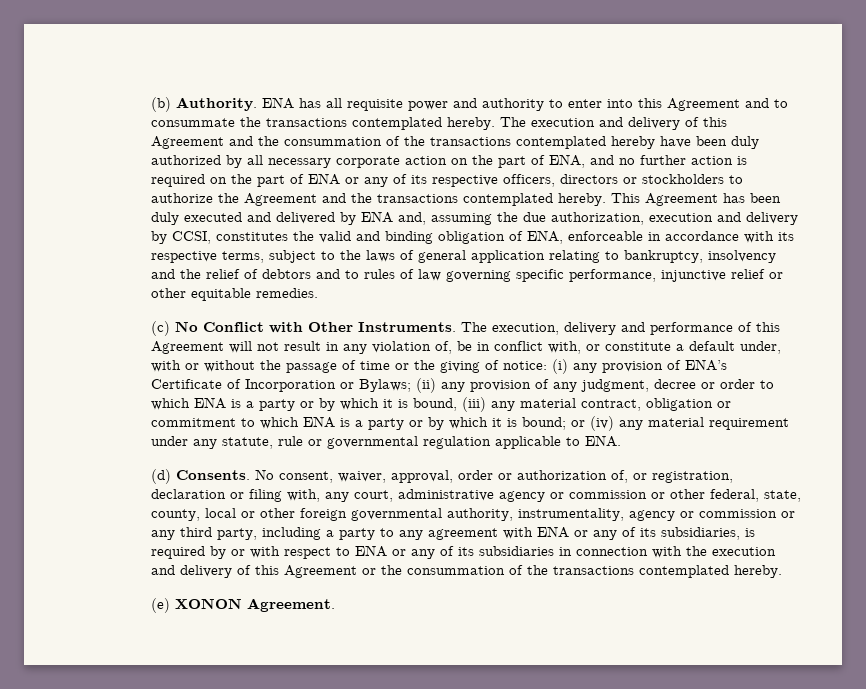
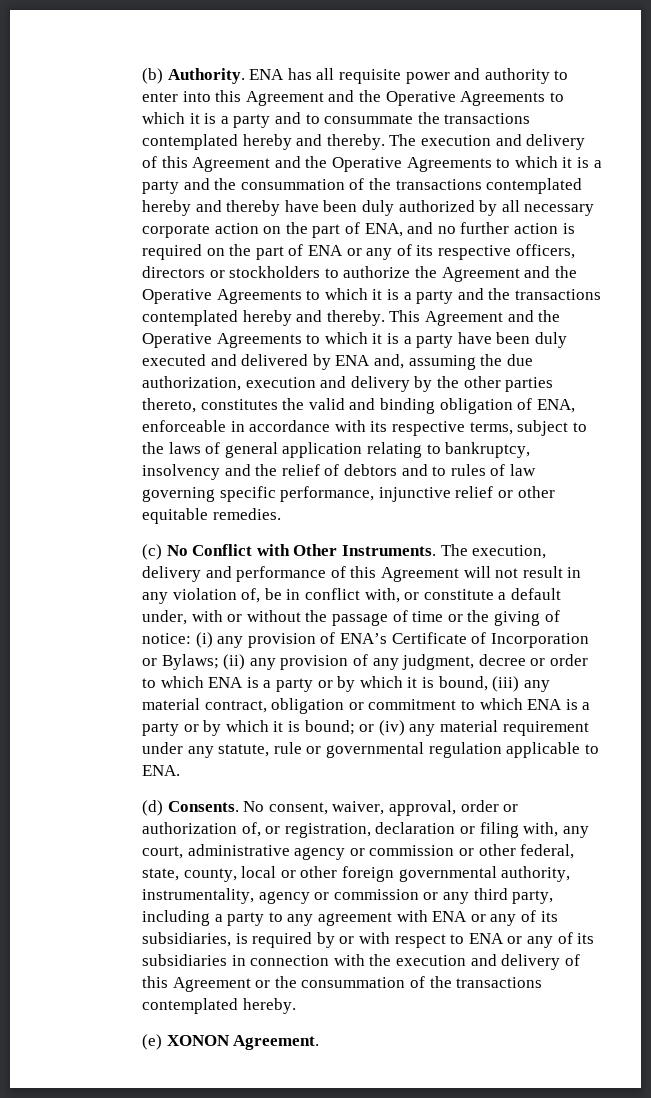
(769, 103) none -> [358,90,564,106] [142,112,301,128] the Operative Agreements to which it is a party and
[446,117,495,130] hereby. -> [242,134,385,150] hereby and thereby.
(279, 141) none -> [331,156,602,172] [142,178,237,194] Operative Agreements to which it is a party and the
(655, 142) none -> [195,200,281,216] and thereby
[376,193,745,206] transactions contemplated hereby. This Agreement has -> [142,288,601,304] [142,310,561,326] [142,332,492,348] Operative Agreements to which it is a party and the transactions contemplated hereby and thereby. This Agreement and the Operative Agreements to which it is a party have
[171,231,211,244] CCSI, -> [436,376,554,392] [142,398,197,413] the other parties thereto,

